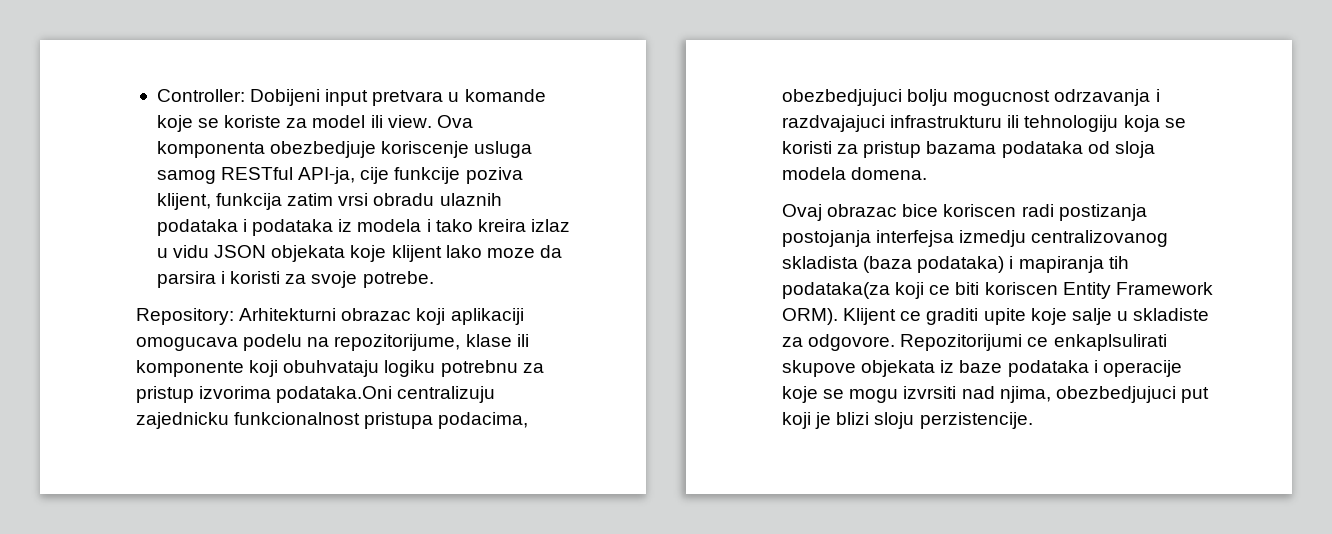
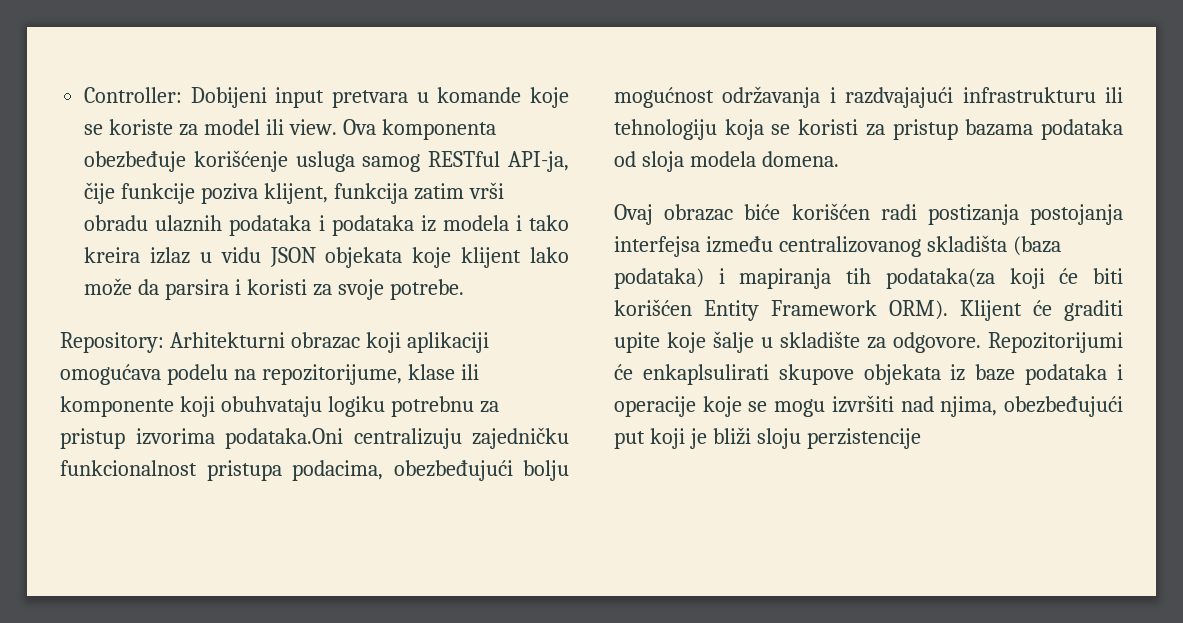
[270,141,470,158] obezbedjuje koriscenje -> [84,150,288,172] obezbeđuje korišćenje
[360,167,390,184] cije -> [84,182,116,204] čije
[338,193,369,206] vrsi -> [468,182,504,199] vrši
[486,248,535,258] moze -> [84,278,133,296] može
[136,337,238,351] omogucava -> [60,364,161,385] omogućava
[136,412,229,429] zajednicku -> [472,427,569,449] zajedničku
[782,89,1160,106] [782,115,885,132] obezbedjujuci bolju mogucnost odrzavanja i razdvajajuci -> [393,460,569,481] [614,86,954,108] obezbeđujući bolju mogućnost održavanja i razdvajajući
[902,204,1017,217] bice koriscen -> [744,203,870,220] biće korišćen
[959,230,1169,247] [782,256,858,269] izmedju centralizovanog skladista -> [705,235,1007,257] između centralizovanog skladišta
[929,282,1058,295] ce biti koriscen -> [1059,268,1123,284] [614,299,692,316] će biti korišćen
[900,311,922,321] ce -> [1033,300,1052,316] će
[1071,308,1210,325] salje u skladiste -> [713,331,860,353] šalje u skladište
[1027,337,1049,347] ce -> [614,364,633,380] će
[903,386,957,399] izvrsiti -> [831,395,894,413] izvršiti
[1055,386,1176,403] obezbedjujuci -> [1004,396,1123,417] obezbeđujući
[836,412,1033,429] blizi sloju perzistencije. -> [712,427,921,449] bliži sloju perzistencije

